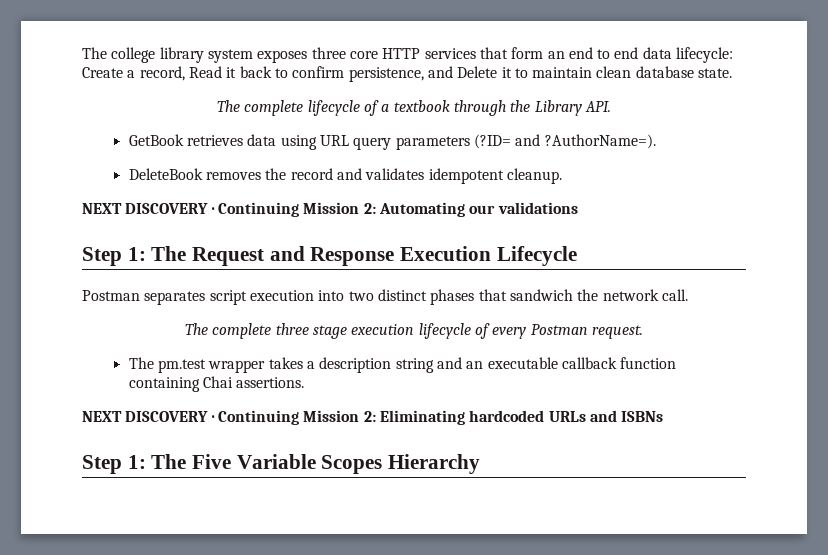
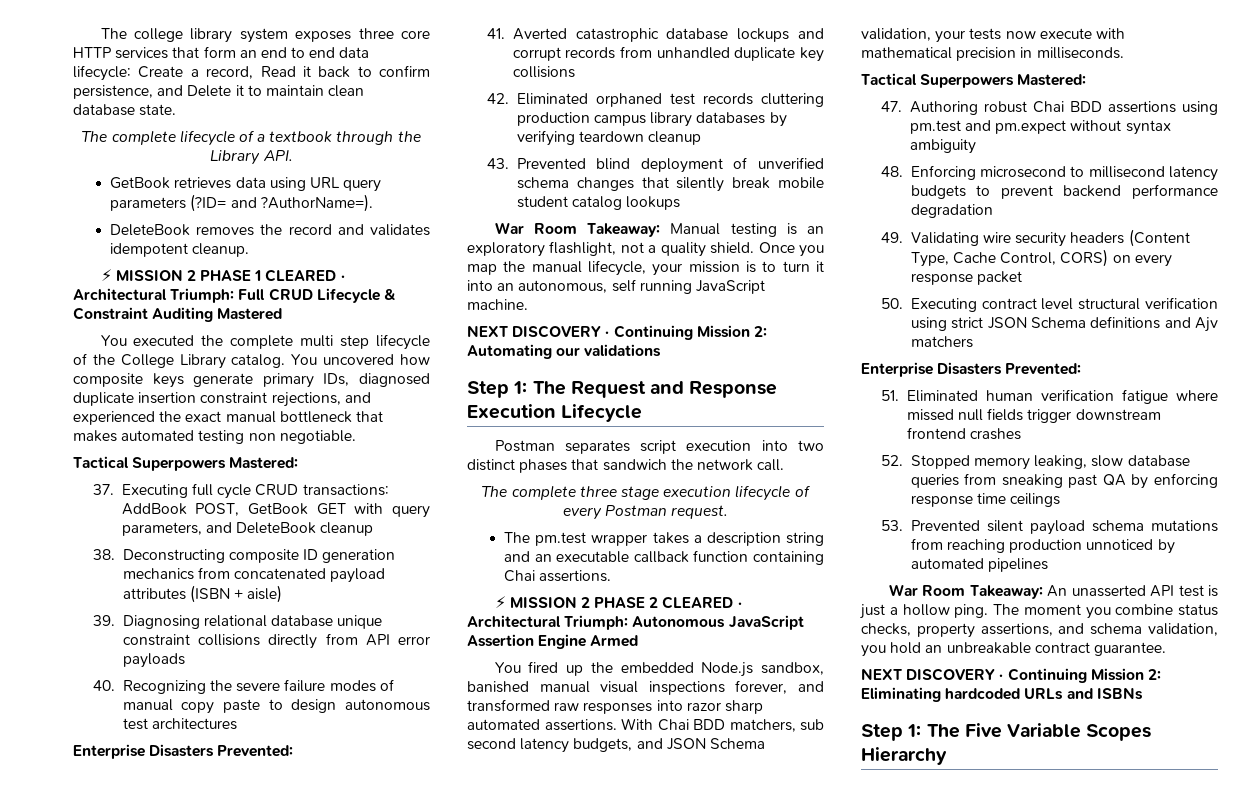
(563, 176) none -> [100,269,345,282] [73,288,396,303] [73,307,283,322] [100,334,430,350] [73,353,430,369] [73,373,430,388] [73,392,371,407] [73,411,383,425] [73,430,356,444] [73,456,299,471] [93,483,389,499] [121,503,431,518] [121,522,374,536] [93,549,396,563] [122,567,386,583] [122,585,283,603] [93,615,383,629] [122,633,430,649] [122,653,185,668] [93,679,394,694] [122,699,431,714] [122,718,238,730] [73,744,294,759] [487,28,824,42] [512,46,824,62] [512,66,575,78] [487,93,824,107] [516,112,787,127] [516,130,702,146] [487,157,824,173] [516,177,824,192] [516,196,681,210] [494,222,824,237] [467,241,824,257] [467,260,824,276] [467,279,765,294] [467,299,528,310] // ⚡ MISSION 2 PHASE 1 CLEARED · Architectural Triumph: Full CRUD Lifecycle & Constraint Auditing Mastered // You executed the complete multi step lifecycle of the College Library catalog. You uncovered how composite keys generate primary IDs, diagnosed duplicate insertion constraint rejections, and experienced the exact manual bottleneck that makes automated testing non negotiable. // Tactical Superpowers Mastered: // 37. Executing full cycle CRUD transactions: AddBook POST, GetBook GET with query parameters, and DeleteBook cleanup // 38. Deconstructing composite ID generation mechanics from concatenated payload attributes (ISBN + aisle) // 39. Diagnosing relational database unique constraint collisions directly from API error payloads // 40. Recognizing the severe failure modes of manual copy paste to design autonomous test architectures // Enterprise Disasters Prevented: // 41. Averted catastrophic database lockups and corrupt records from unhandled duplicate key collisions // 42. Eliminated orphaned test records cluttering production campus library databases by verifying teardown cleanup // 43. Prevented blind deployment of unverified schema changes that silently break mobile student catalog lookups // War Room Takeaway: Manual testing is an exploratory flashlight, not a quality shield. Once you map the manual lifecycle, your mission is to turn it into an autonomous, self running JavaScript machine.
(305, 382) none -> [494,596,742,609] [467,615,804,630] [467,634,639,649] [494,661,824,677] [467,680,824,695] [467,699,763,714] [467,718,824,732] [467,738,765,753] [861,28,1125,43] [861,47,1124,61] [861,73,1087,88] [881,101,1218,115] [909,120,1171,135] [909,139,976,154] [881,165,1218,181] [910,184,1218,199] [910,204,993,218] [881,229,1190,247] [910,249,1172,267] [910,271,1023,285] [881,297,1218,312] [910,316,1218,332] [910,336,973,348] [861,362,1082,377] [881,389,1218,404] [906,408,1161,423] [906,427,1022,440] [881,455,1190,470] [910,473,1218,489] [910,493,1061,507] [881,520,1218,535] [910,538,1175,554] [910,558,1049,572] [888,584,1218,599] [860,604,1218,619] [861,623,1218,638] [861,642,1166,657] // ⚡ MISSION 2 PHASE 2 CLEARED · Architectural Triumph: Autonomous JavaScript Assertion Engine Armed // You fired up the embedded Node.js sandbox, banished manual visual inspections forever, and transformed raw responses into razor sharp automated assertions. With Chai BDD matchers, sub second latency budgets, and JSON Schema validation, your tests now execute with mathematical precision in milliseconds. // Tactical Superpowers Mastered: // 47. Authoring robust Chai BDD assertions using pm.test and pm.expect without syntax ambiguity // 48. Enforcing microsecond to millisecond latency budgets to prevent backend performance degradation // 49. Validating wire security headers (Content Type, Cache Control, CORS) on every response packet // 50. Executing contract level structural verification using strict JSON Schema definitions and Ajv matchers // Enterprise Disasters Prevented: // 51. Eliminated human verification fatigue where missed null fields trigger downstream frontend crashes // 52. Stopped memory leaking, slow database queries from sneaking past QA by enforcing response time ceilings // 53. Prevented silent payload schema mutations from reaching production unnoticed by automated pipelines // War Room Takeaway: An unasserted API test is just a hollow ping. The moment you combine status checks, property assertions, and schema validation, you hold an unbreakable contract guarantee.

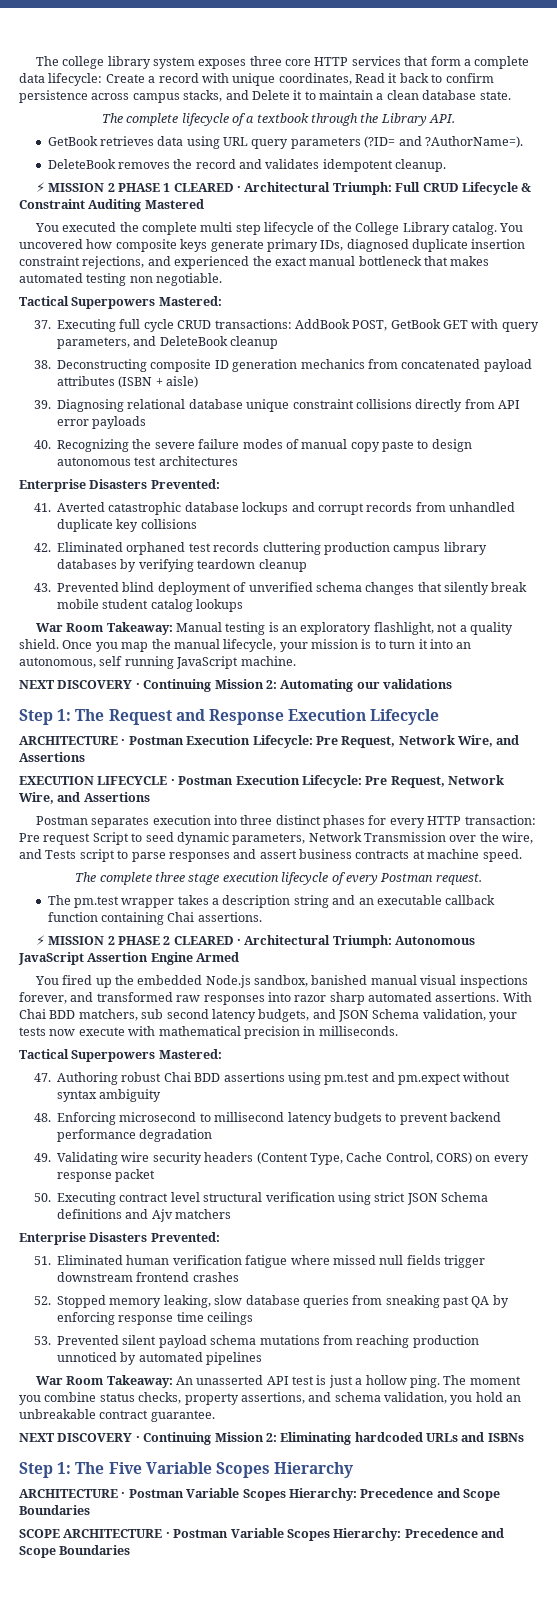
[239,47,370,58] [73,65,254,81] an end to end data lifecycle: Create a record, -> [463,56,530,69] [19,73,352,86] a complete data lifecycle: Create a record with unique coordinates,
[73,85,153,99] persistence, -> [19,90,223,103] persistence across campus stacks,
(324, 90) none -> [376,93,384,100] a
(643, 413) none -> [19,735,520,748] [19,752,85,762] [19,775,504,788] [19,792,150,804] // ARCHITECTURE · Postman Execution Lifecycle: Pre Request, Network Wire, and Assertions // EXECUTION LIFECYCLE · Postman Execution Lifecycle: Pre Request, Network Wire, and Assertions
[640,440,677,454] script -> (150, 822) none
[798,440,824,451] two -> [240,815,273,825] three
[571,459,785,471] that sandwich the network call. -> [368,815,536,828] [19,832,534,845] [19,849,522,862] for every HTTP transaction: Pre request Script to seed dynamic parameters, Network Transmission over the wire, and Tests script to parse responses and assert business contracts at machine speed.
(947, 756) none -> [19,1488,500,1501] [19,1505,90,1515] [19,1528,504,1541] [19,1545,131,1558] // ARCHITECTURE · Postman Variable Scopes Hierarchy: Precedence and Scope Boundaries // SCOPE ARCHITECTURE · Postman Variable Scopes Hierarchy: Precedence and Scope Boundaries

